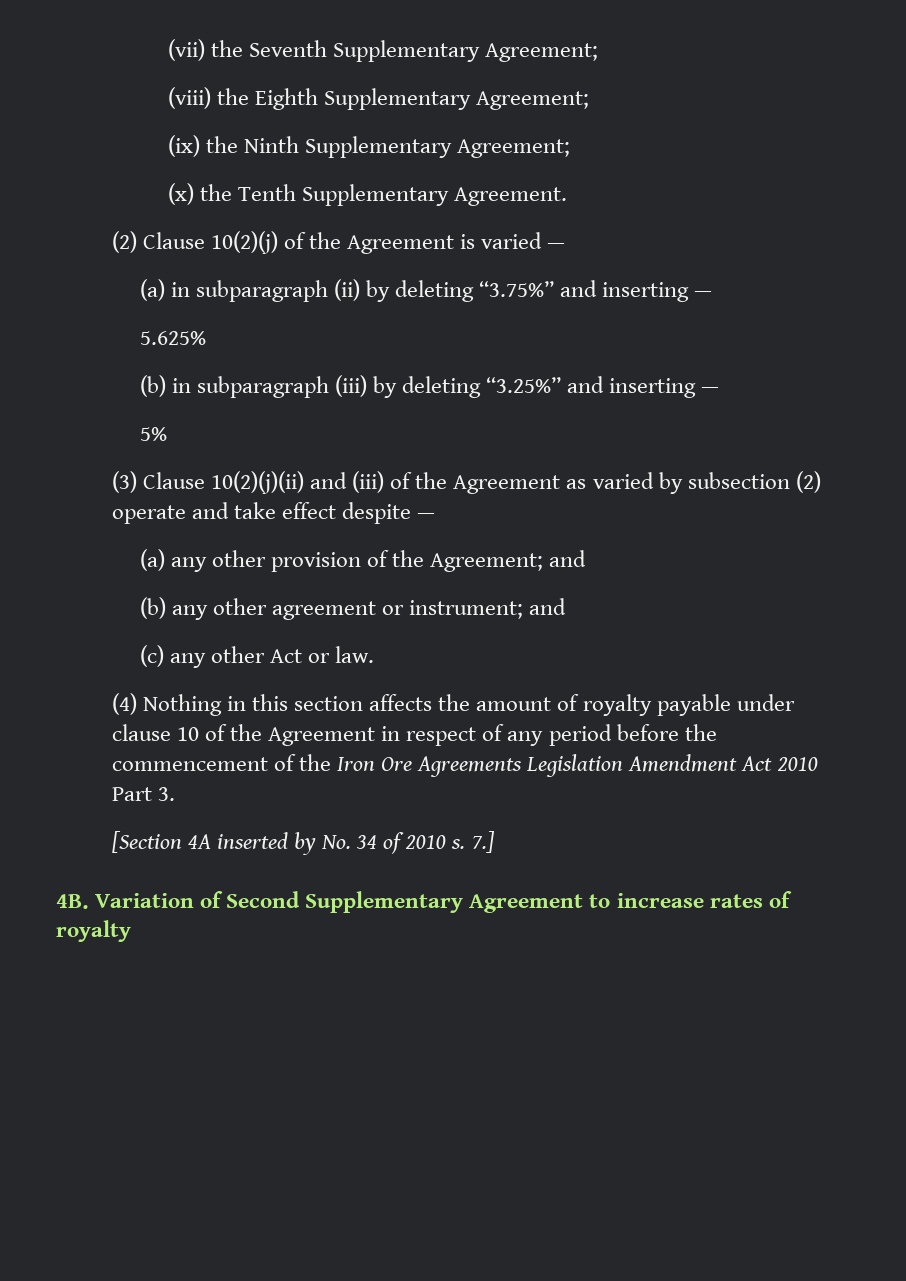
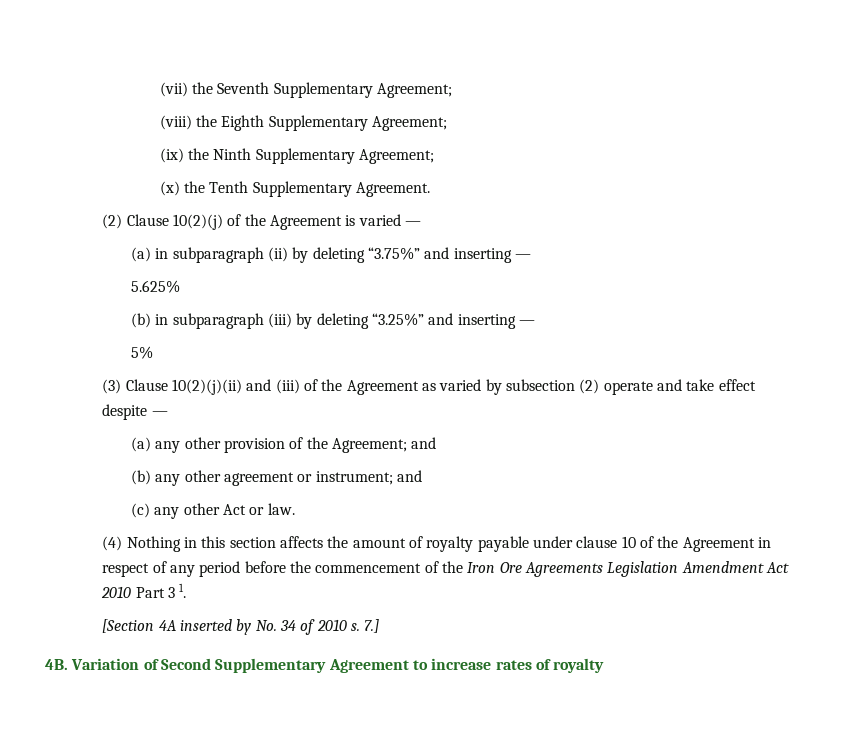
[157,787,175,801] 3. -> [168,583,187,598] 3 1.

